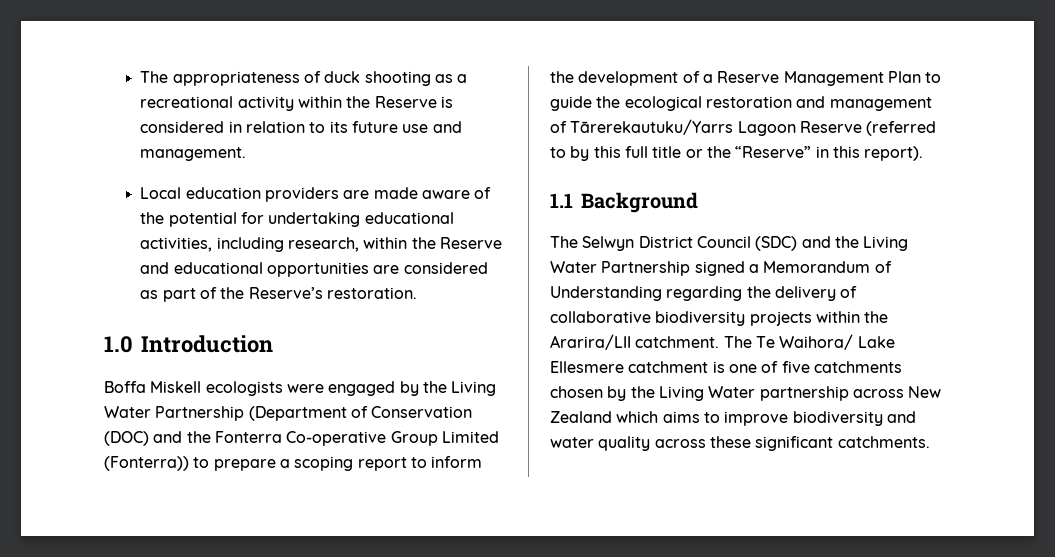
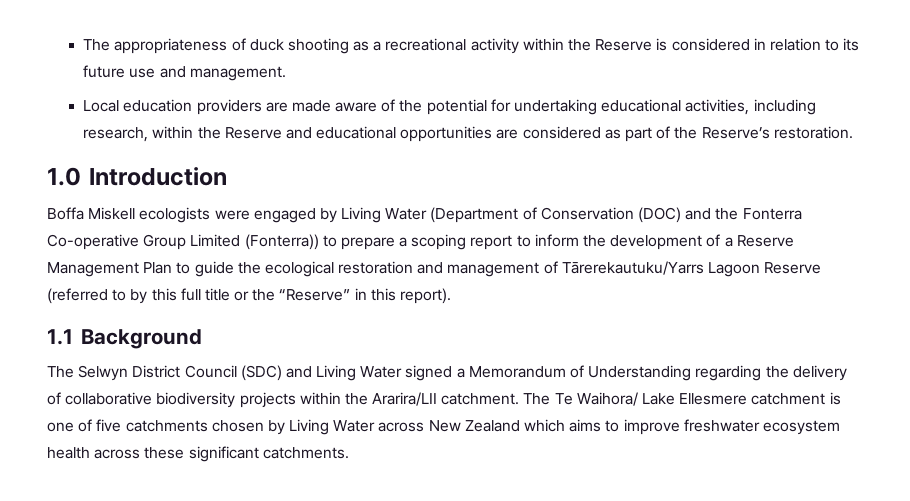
[422,381,497,396] [104,406,245,421] the Living Water Partnership -> [341,207,428,223] Living Water
[834,236,909,251] [550,261,691,276] the Living Water Partnership -> [316,365,403,381] Living Water
[630,386,849,401] the Living Water partnership -> [289,419,376,435] Living Water
[792,411,916,426] [550,436,651,451] biodiversity and water quality -> [683,419,840,435] [47,447,90,459] freshwater ecosystem health

